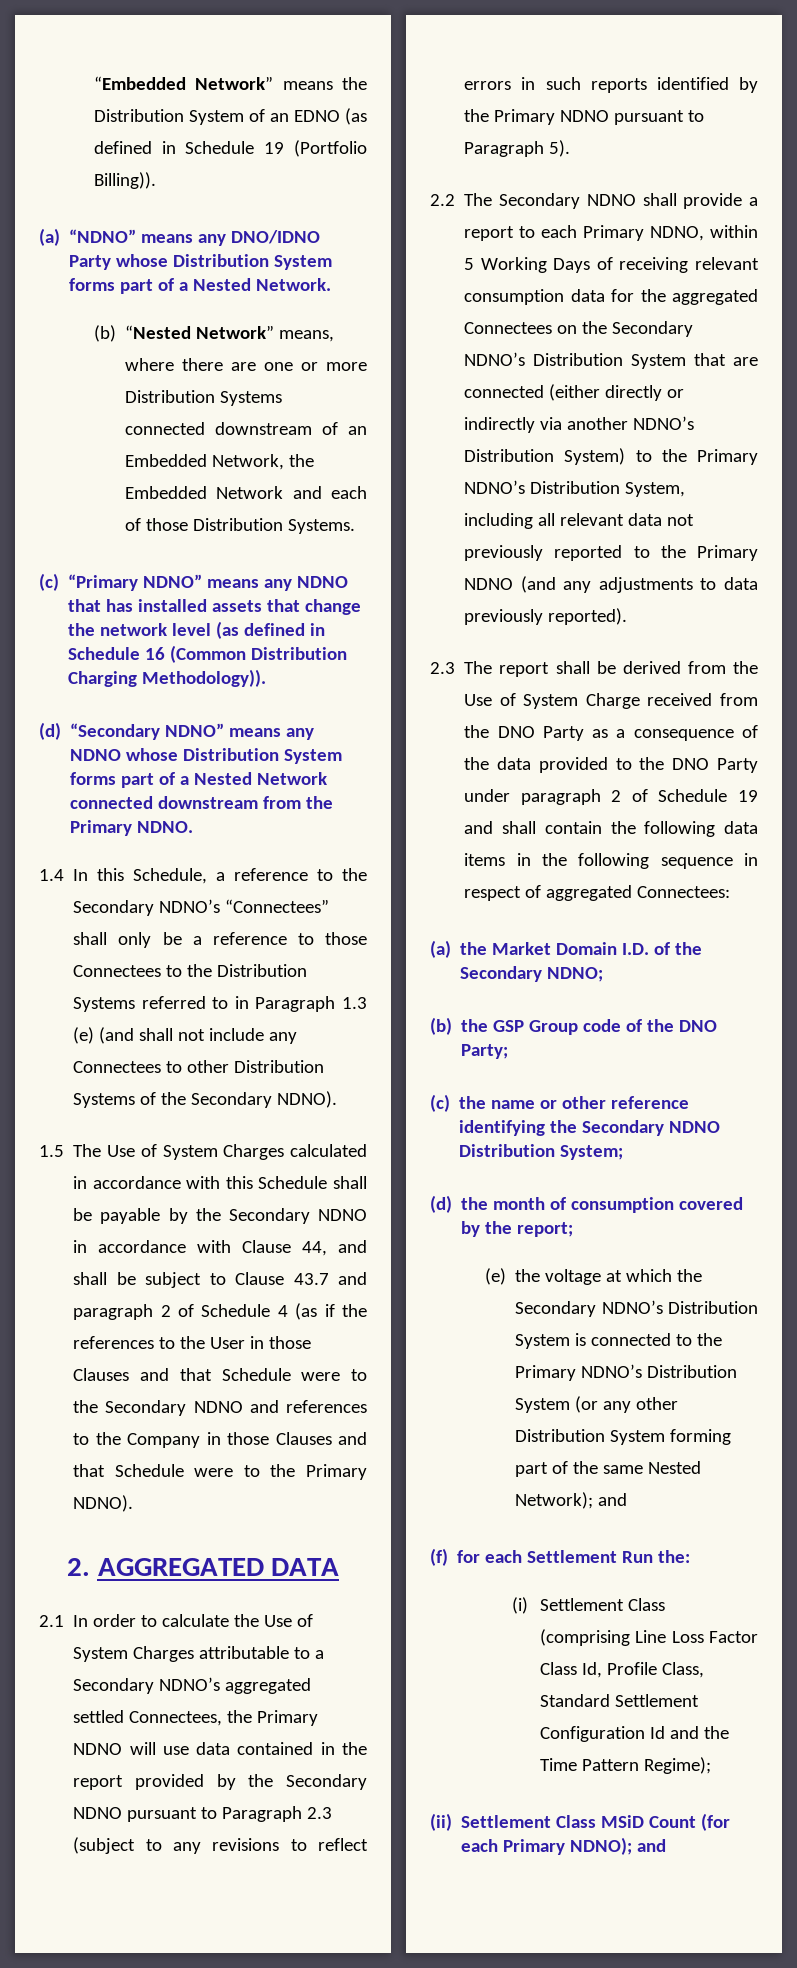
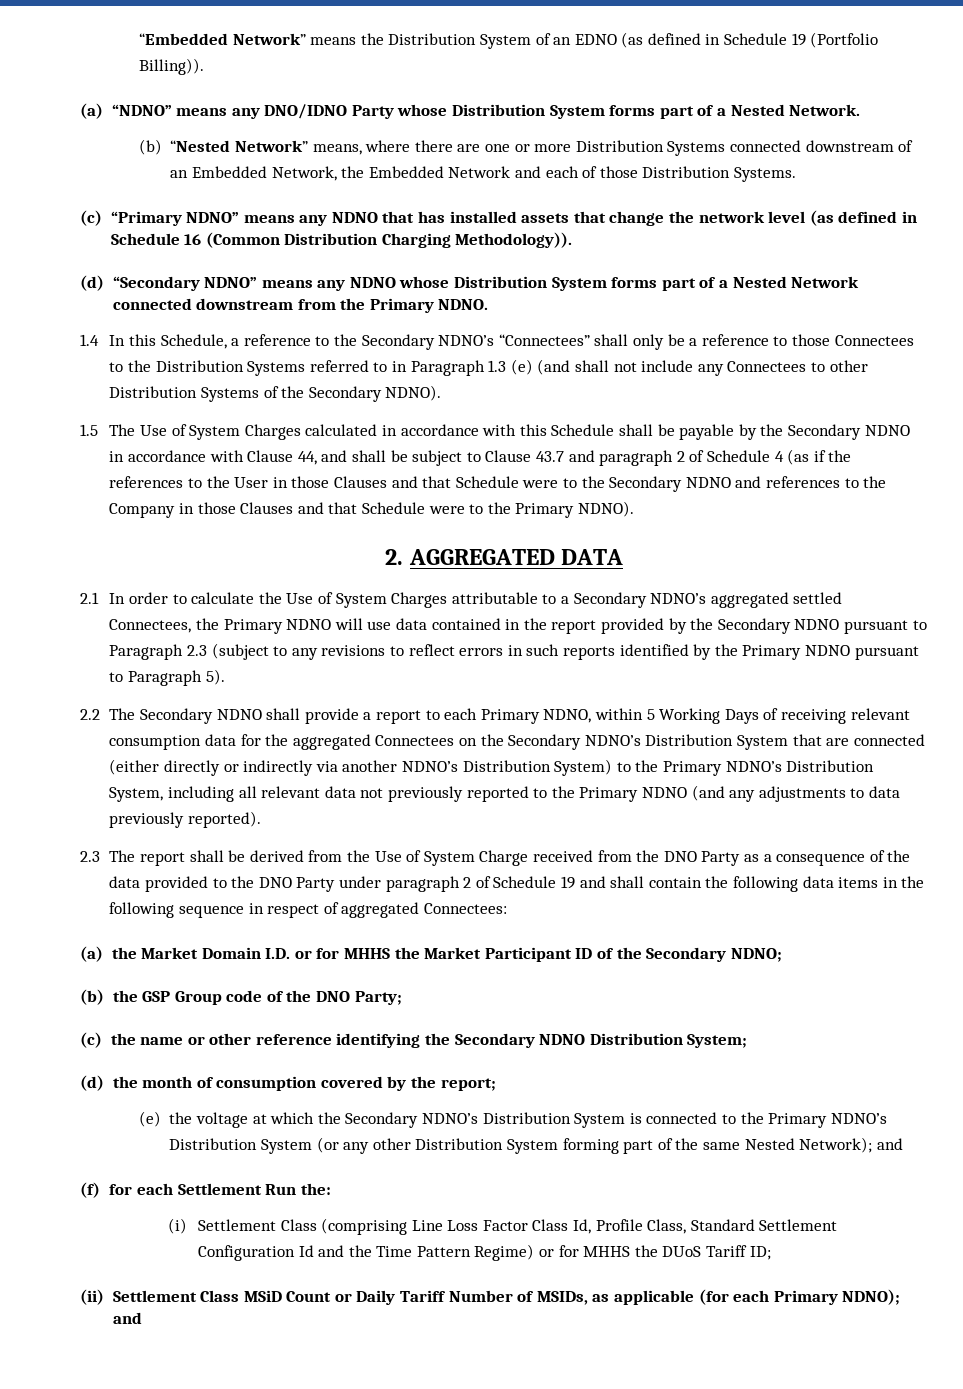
(650, 949) none -> [294,947,593,962] or for MHHS the Market Participant ID
[643,1757,711,1774] Regime); -> [474,1244,771,1261] Regime) or for MHHS the DUoS Tariff ID;
(697, 1822) none -> [334,1290,694,1305] or Daily Tariff Number of MSIDs, as applicable

